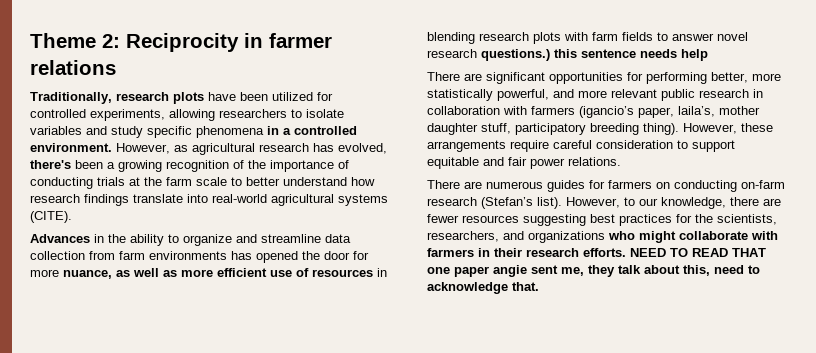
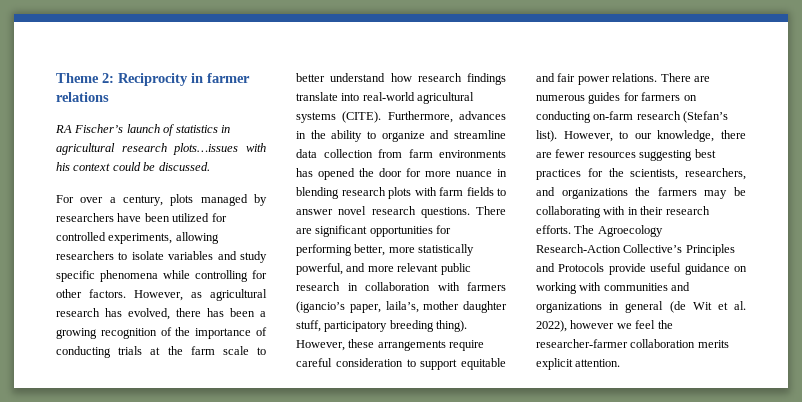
[30,92,204,104] Traditionally, research plots -> [55,124,230,136] [56,143,266,155] [56,162,210,171] [56,194,267,206] [56,213,114,222] RA Fischer’s launch of statistics in agricultural research plots…issues with his context could be discussed. // For over a century, plots managed by researchers
[267,126,357,135] [30,143,112,152] in a controlled environment. -> [163,270,267,282] [56,289,126,298] while controlling for other factors.
[30,160,71,169] there's -> [176,308,224,317] there has
[30,234,90,243] // Advances -> [387,111,506,123] Furthermore, advances
[63,268,373,279] nuance, as well as more efficient use of resources -> [456,171,492,177] nuance
[481,49,708,61] questions.) this sentence needs help // -> [420,207,470,218] questions.
(621, 161) // -> (658, 77) none
[608,231,778,243] [427,248,766,257] [427,265,760,277] [427,282,539,294] who might collaborate with farmers in their research efforts. NEED TO READ THAT one paper angie sent me, they talk about this, need to acknowledge that. -> [635,187,746,199] [536,206,710,218] [536,225,663,237] [536,244,735,256] [536,263,747,275] [536,282,691,294] [536,301,746,313] [536,320,673,332] [536,339,729,348] [536,358,621,370] the farmers may be collaborating with in their research efforts. The Agroecology Research-Action Collective’s Principles and Protocols provide useful guidance on working with communities and organizations in general (de Wit et al. 2022), however we feel the researcher-farmer collaboration merits explicit attention.

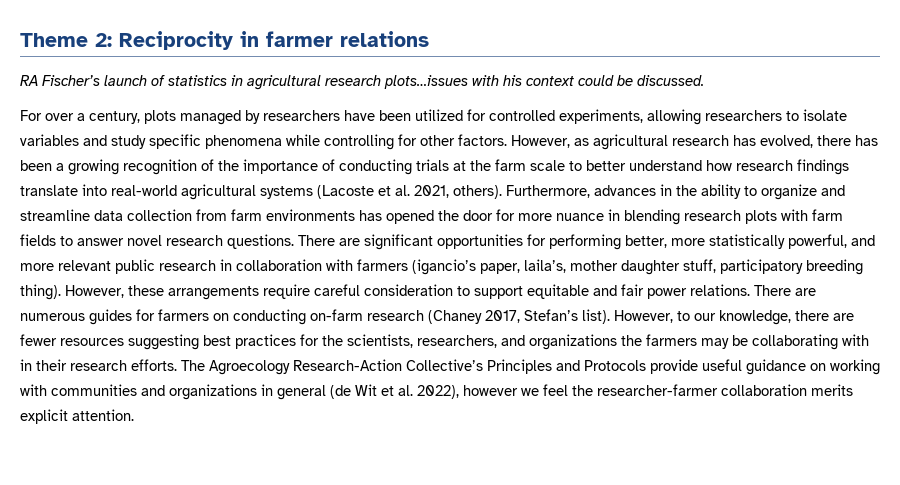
[342,111,382,123] (CITE). -> [317,185,502,199] (Lacoste et al. 2021, others).
[683,111,729,123] (Stefan’s -> [428,309,578,324] (Chaney 2017, Stefan’s

